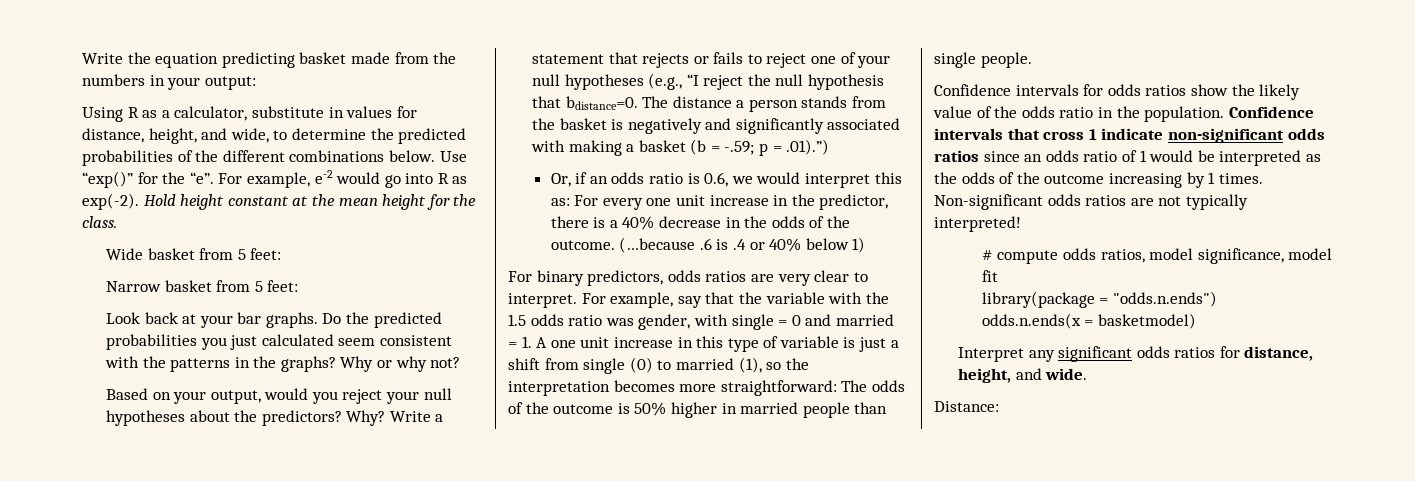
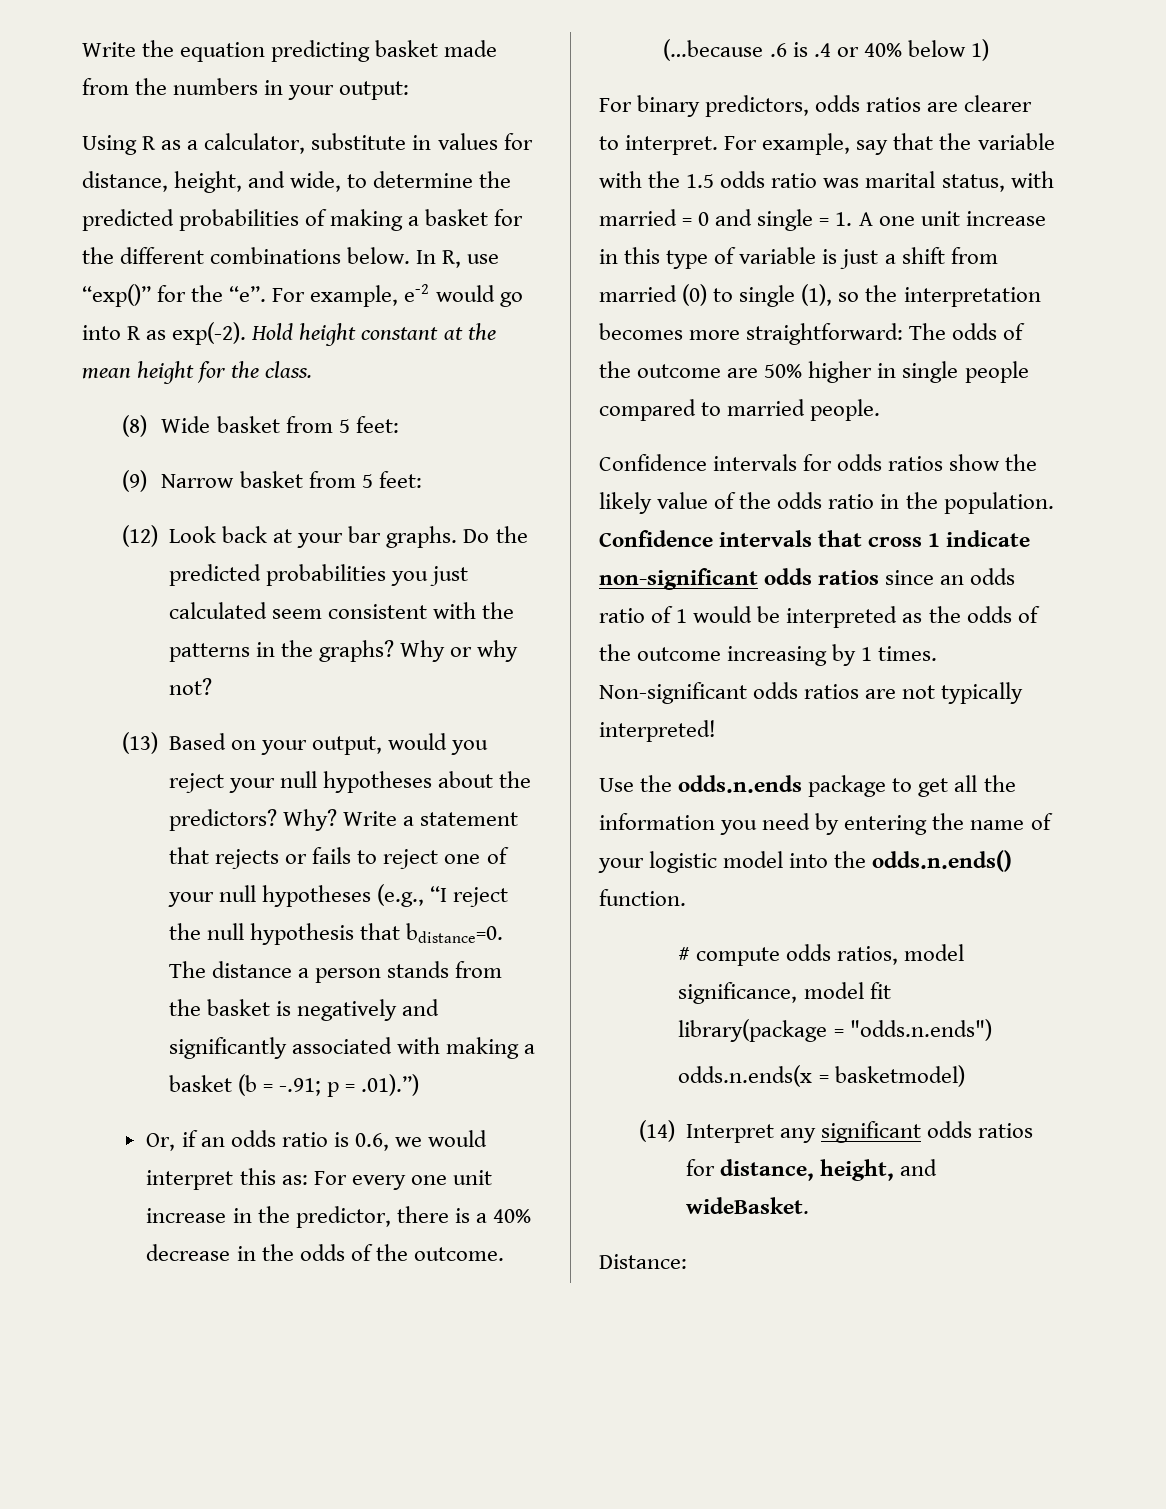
(193, 156) none -> [330,209,524,231] making a basket for
[439,151,467,162] Use -> [416,250,500,268] In R, use
(117, 222) none -> [121,415,147,437] (8)
(282, 254) none -> [121,470,147,492] (9)
(299, 286) none -> [121,525,158,547] (12)
(461, 362) none -> [121,732,158,754] (13)
[724,141,755,155] -.59; -> [279,1078,322,1096] -.91;
[777,270,850,286] very clear -> [964,95,1033,112] clearer
[638,314,774,330] gender, with single -> [865,171,1054,192] [599,209,677,226] marital status, with married
[835,314,894,326] married -> [757,209,814,231] single
[583,358,626,374] single -> [599,285,677,302] married
[675,358,734,370] married -> [739,285,796,307] single
[617,403,630,414] is -> [727,368,759,378] are
[740,402,888,418] [934,52,976,68] married people than single -> [902,361,1029,383] [599,399,806,421] single people compared to married
(1021, 224) none -> [599,775,1016,797] [599,813,1053,835] [598,850,1013,873] [599,889,686,906] // Use the odds.n.ends package to get all the information you need by entering the name of your logistic model into the odds.n.ends() function.
(1197, 321) none -> [638,1120,675,1142] (14)
[1045,368,1088,380] wide. -> [685,1197,809,1214] wideBasket.

